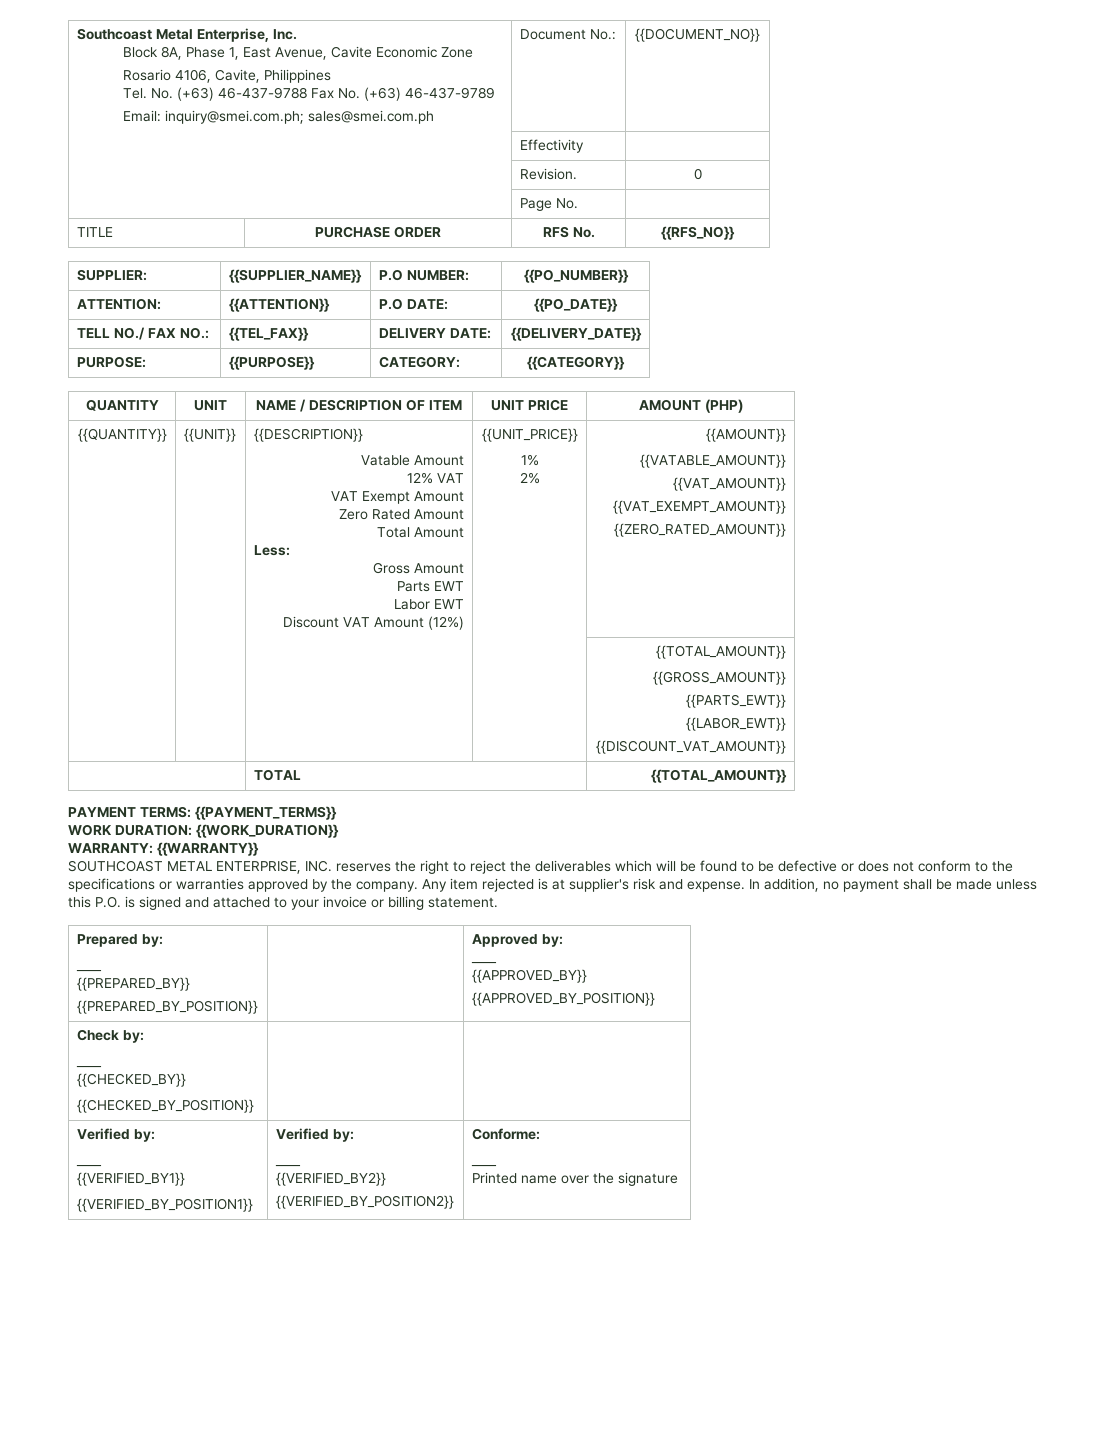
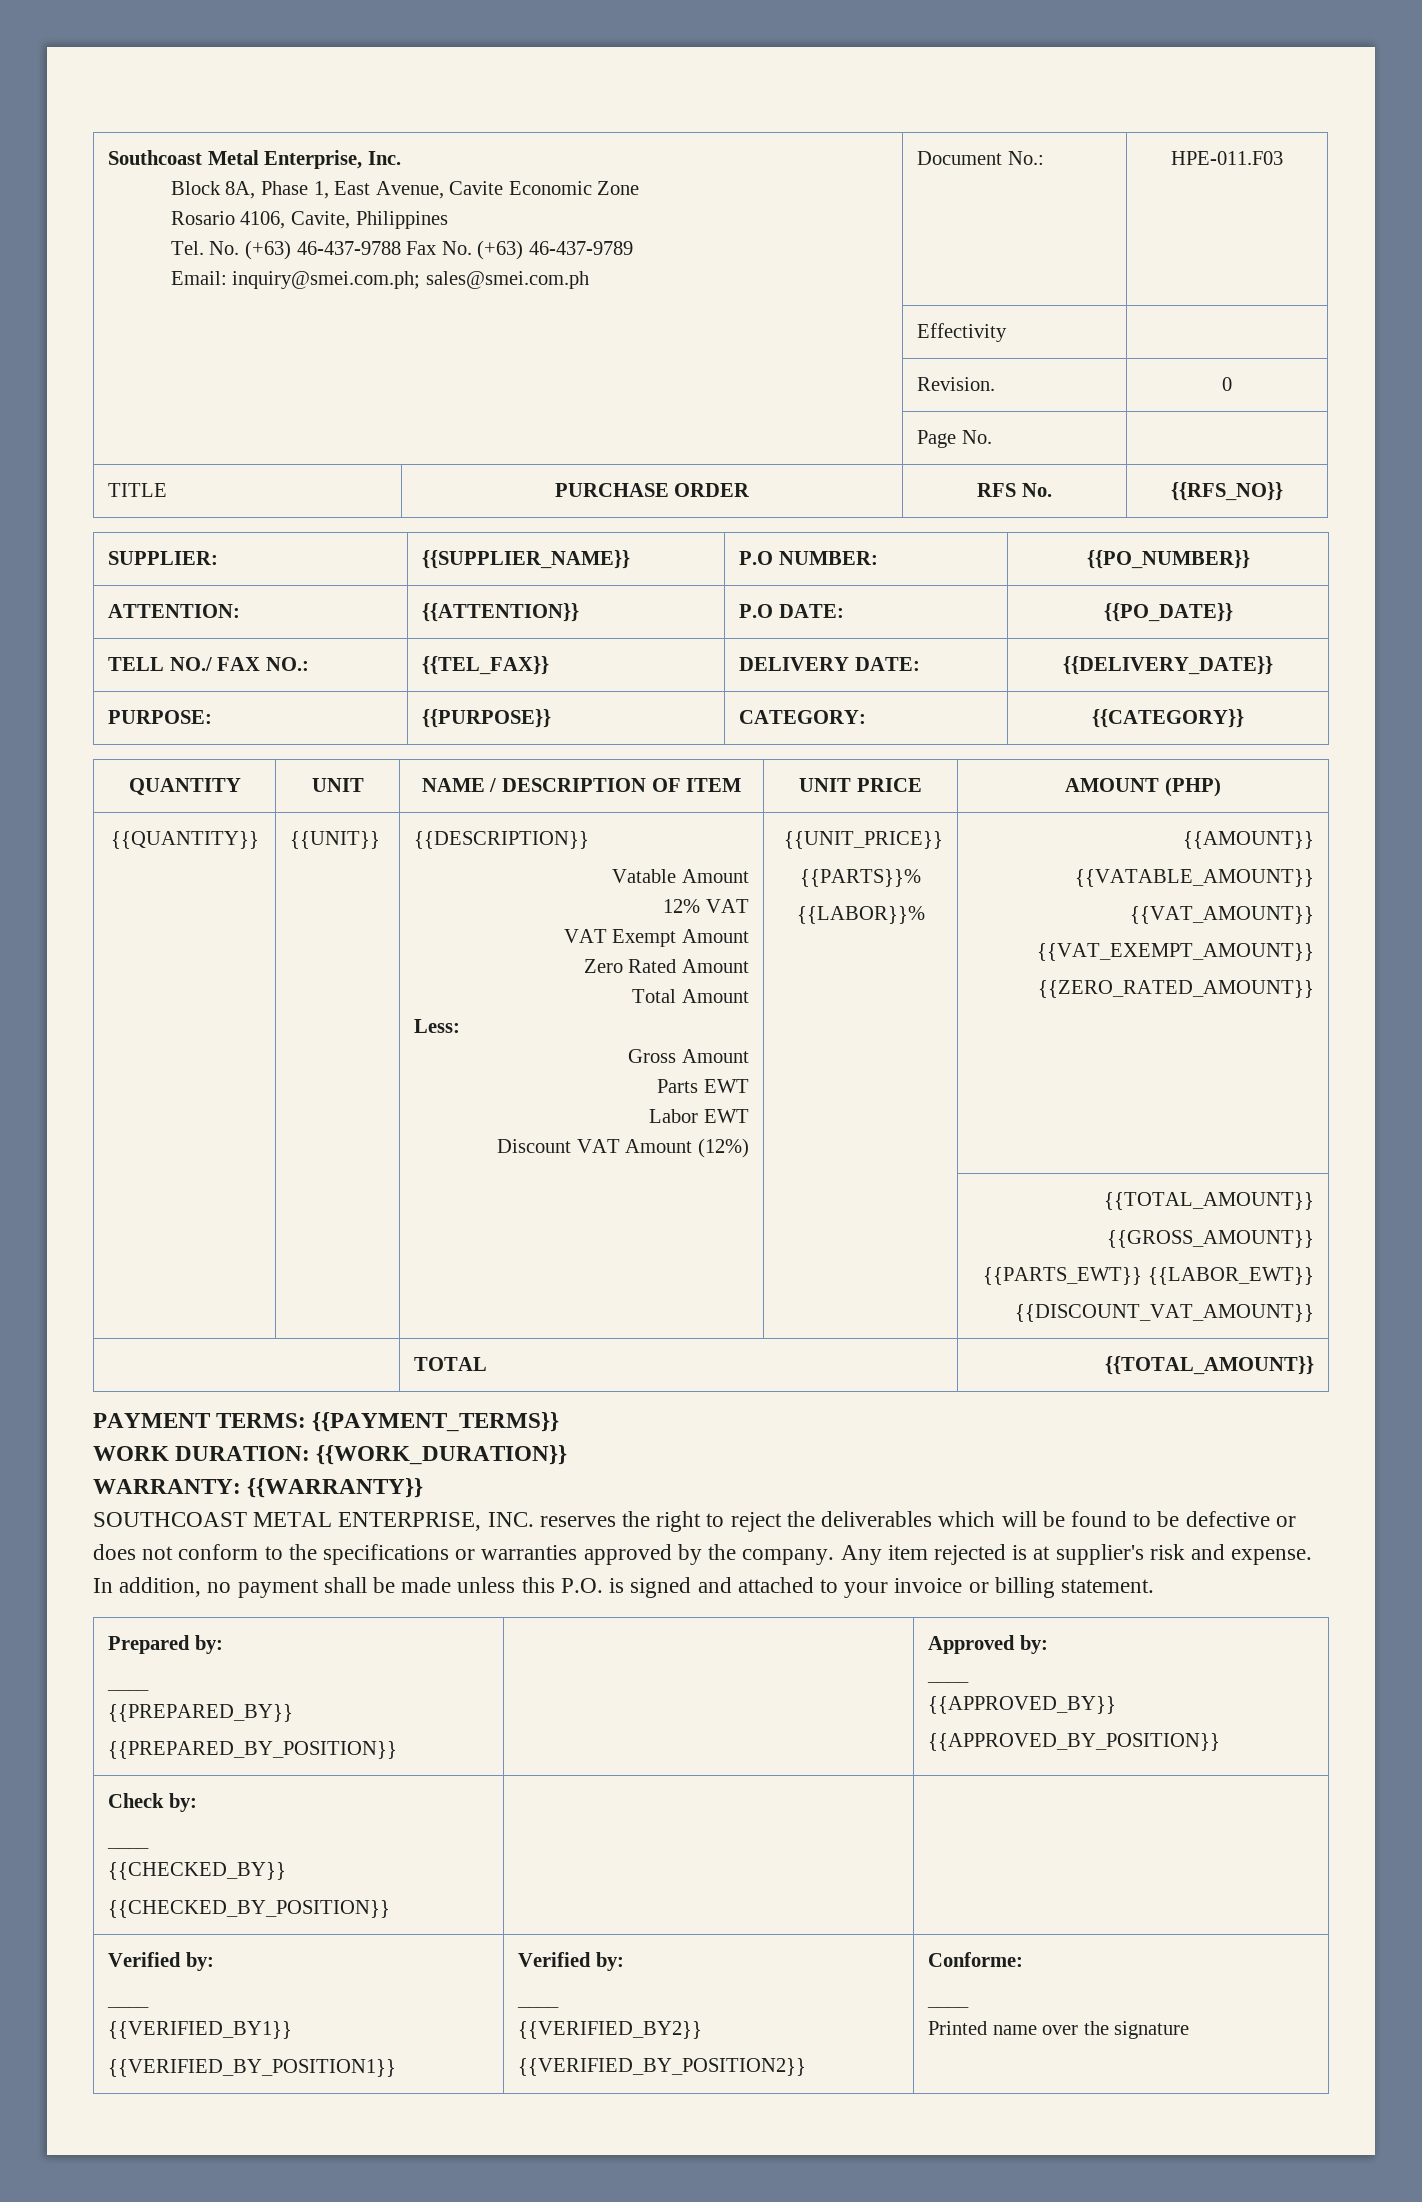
[635,28,760,42] {{DOCUMENT_NO}} -> [1171,151,1283,165] HPE-011.F03
[520,454,539,466] [519,472,540,484] 1% // 2% -> [800,869,921,887] [796,906,925,924] {{PARTS}}% // {{LABOR}}%
(787, 701) // -> (1143, 1276) none

